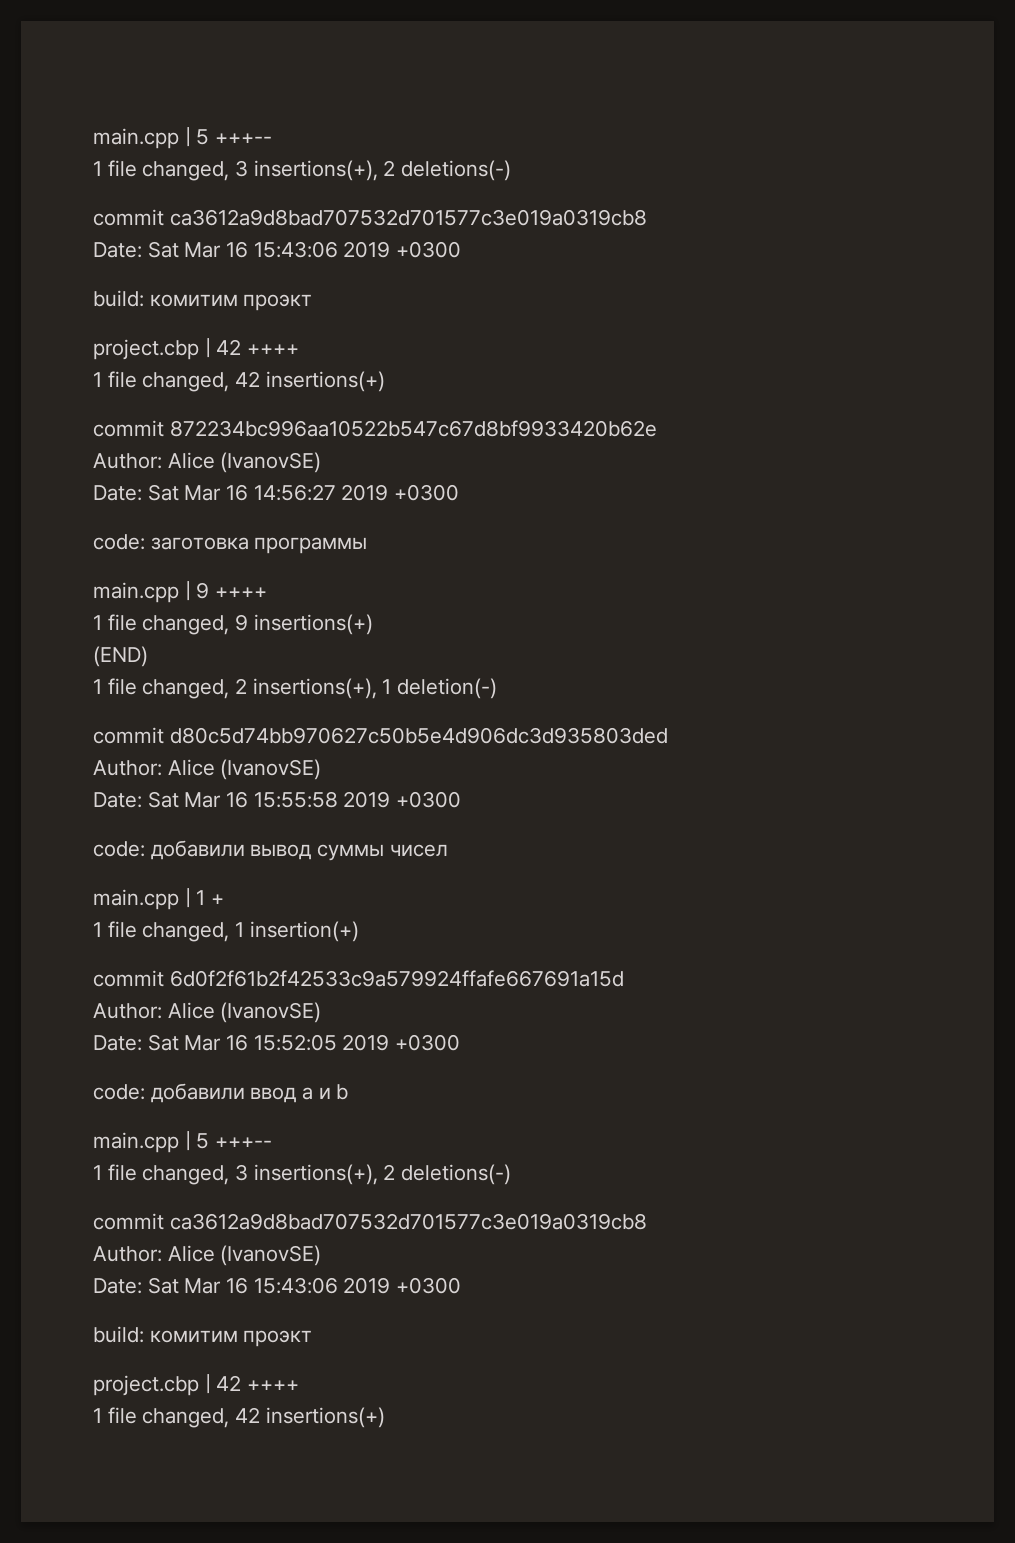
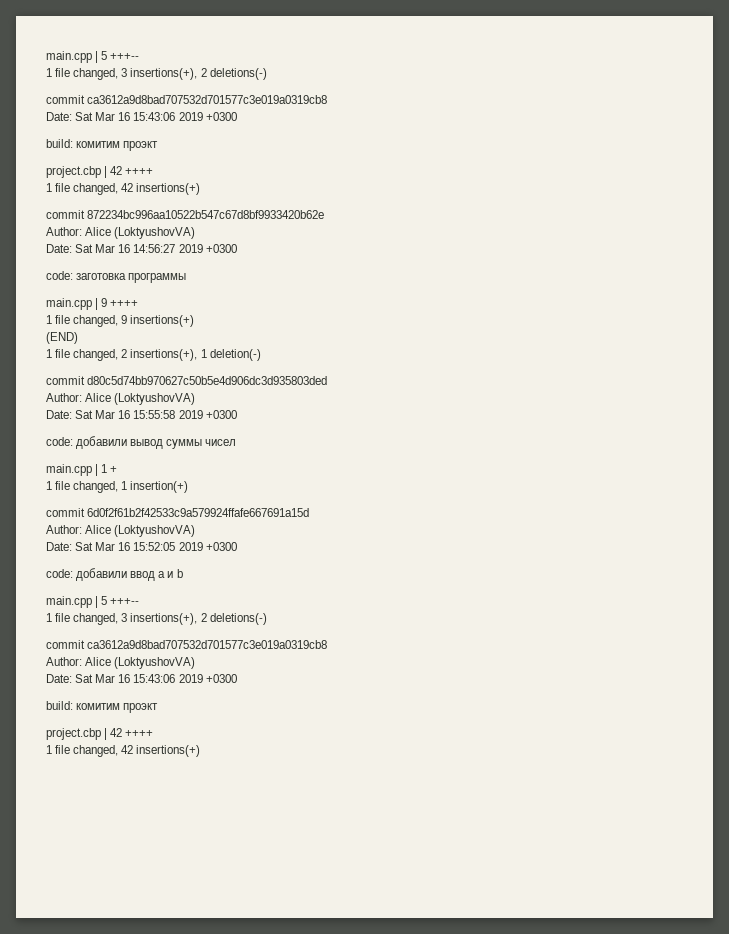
[220,452,322,473] (IvanovSE) -> [114,227,196,239] (LoktyushovVA)
[220,759,322,780] (IvanovSE) -> [114,393,196,405] (LoktyushovVA)
[220,1002,322,1023] (IvanovSE) -> [114,525,196,537] (LoktyushovVA)
[220,1245,322,1266] (IvanovSE) -> [114,657,196,669] (LoktyushovVA)

